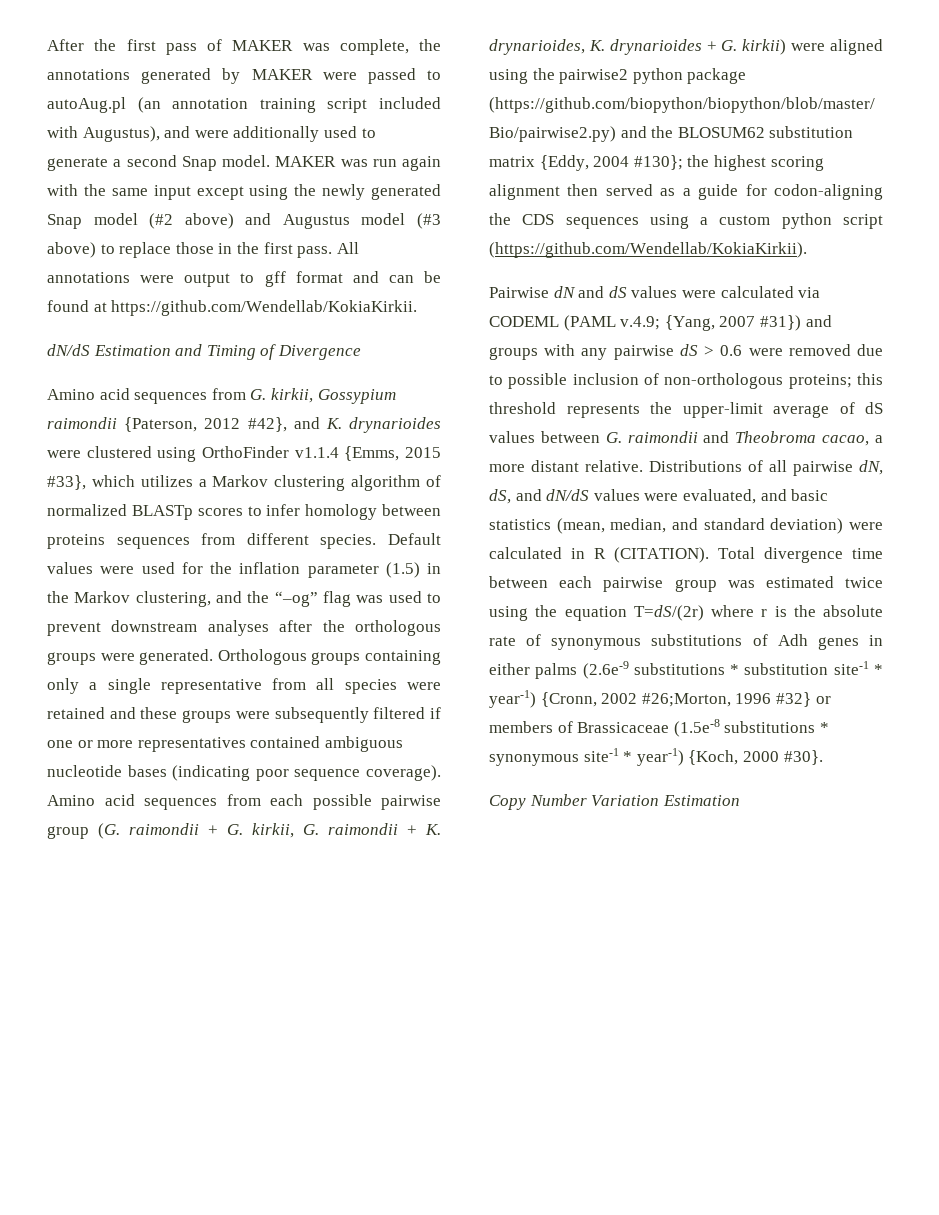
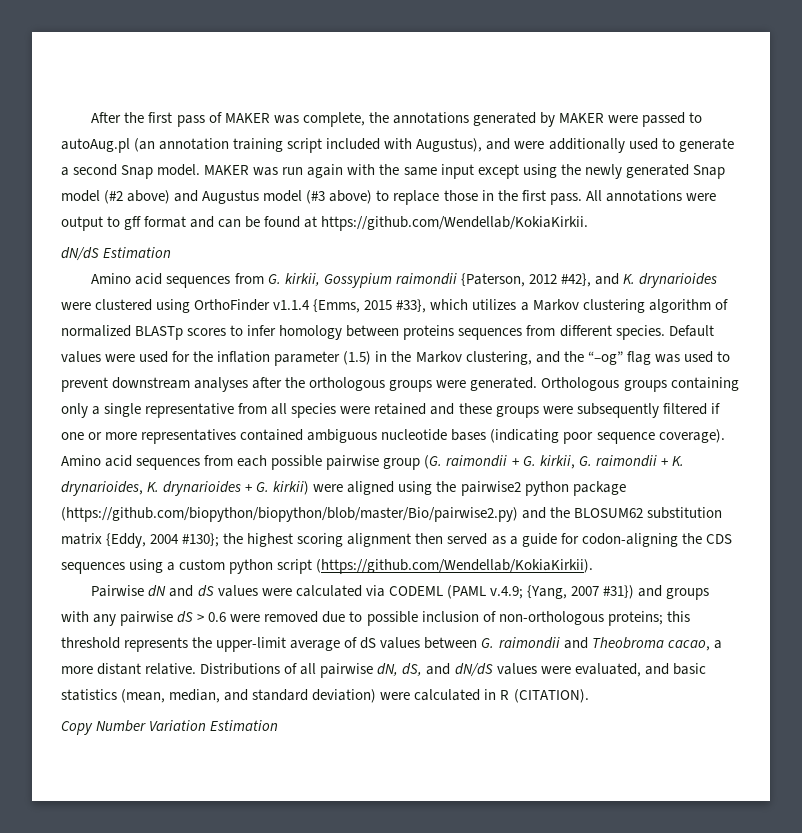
[175,344,361,360] and Timing of Divergence -> (172, 252) none
[718,547,883,563] [489,576,883,592] [489,605,883,621] [489,634,883,650] [489,661,883,679] [489,690,831,708] [489,719,829,737] [489,748,823,766] Total divergence time between each pairwise group was estimated twice using the equation T=dS/(2r) where r is the absolute rate of synonymous substitutions of Adh genes in either palms (2.6e-9 substitutions * substitution site-1 * year-1) {Cronn, 2002 #26;Morton, 1996 #32} or members of Brassicaceae (1.5e-8 substitutions * synonymous site-1 * year-1) {Koch, 2000 #30}. -> (589, 696) none

